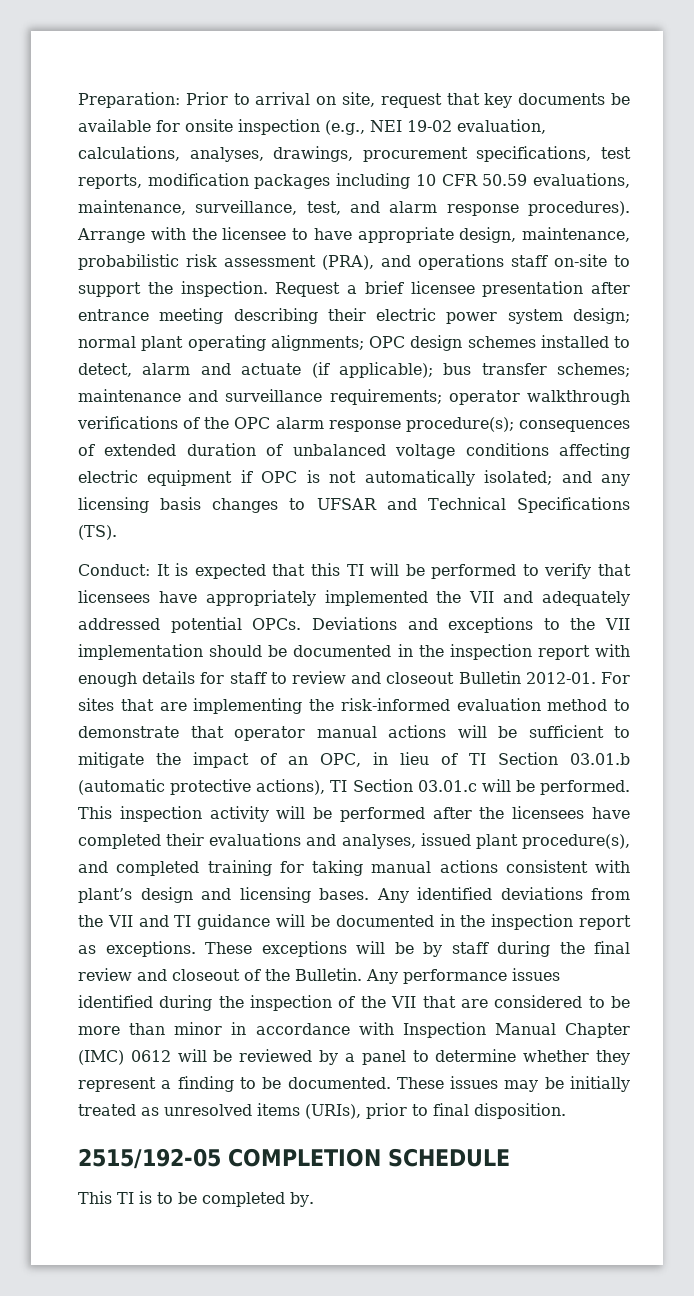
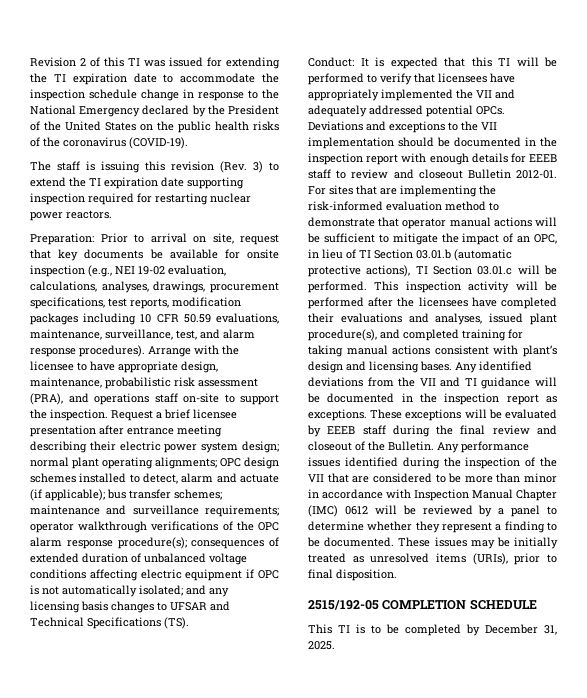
(78, 100) none -> [30,57,280,69] [30,73,279,85] [30,89,279,101] [30,105,279,117] [30,121,279,133] [30,137,188,149] [30,161,279,173] [30,177,244,189] [30,193,251,205] [30,210,112,221] Revision 2 of this TI was issued for extending the TI expiration date to accommodate the inspection schedule change in response to the National Emergency declared by the President of the United States on the public health risks of the coronavirus (COVID-19). // The staff is issuing this revision (Rev. 3) to extend the TI expiration date supporting inspection required for restarting nuclear power reactors. //
(225, 678) none -> [529,154,557,162] EEEB
[423,942,442,957] by -> [505,409,557,419] [307,425,356,437] evaluated by EEEB
[290,1192,314,1207] by. -> [466,624,557,636] [308,641,335,650] by December 31, 2025.

